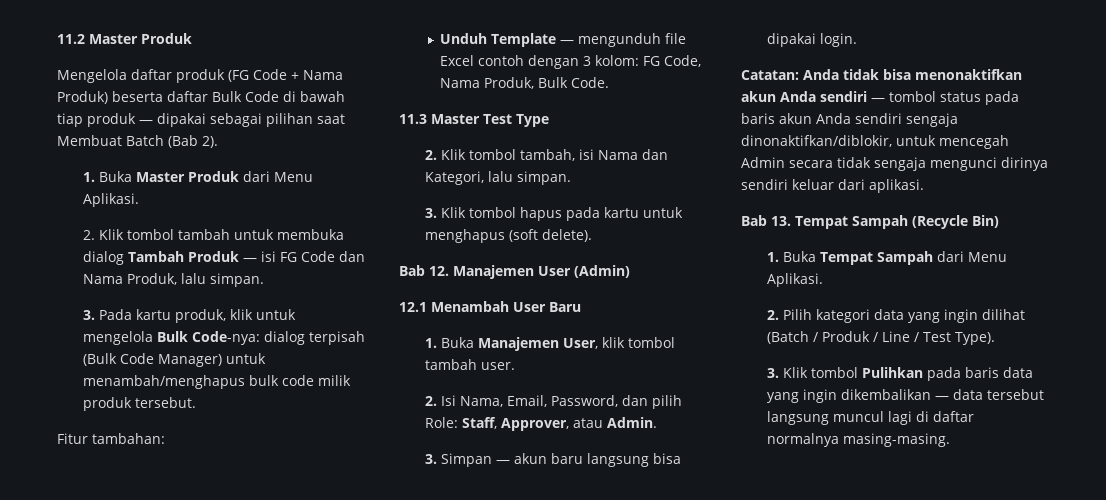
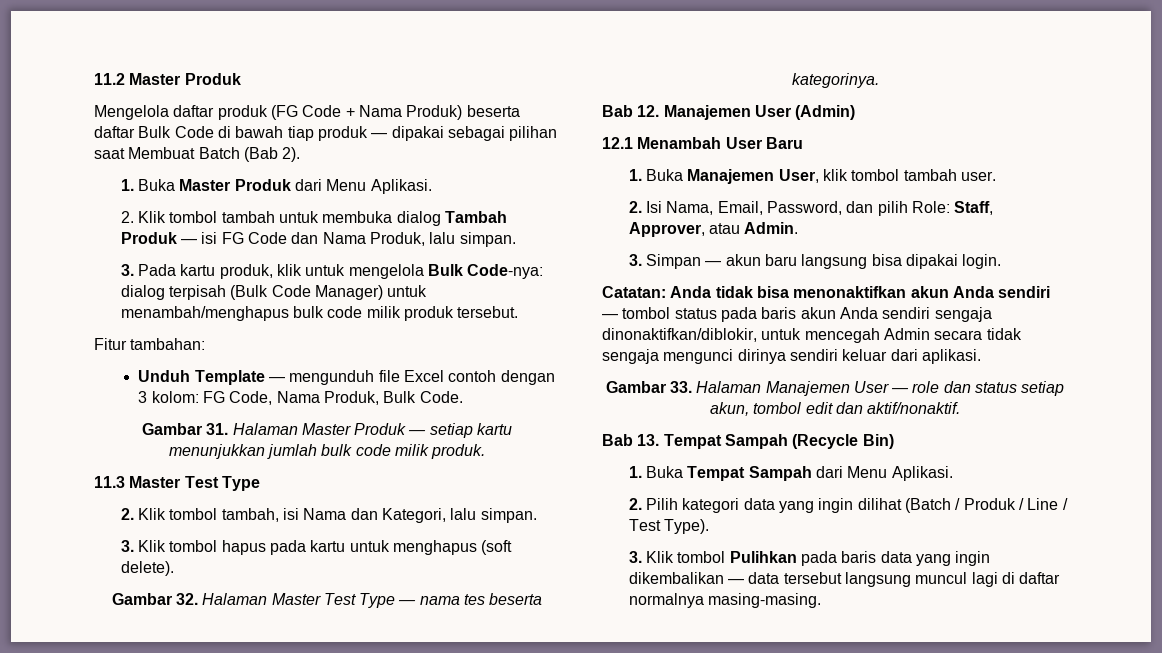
(610, 82) none -> [141,423,513,438] [168,444,486,459] // Gambar 31. Halaman Master Produk — setiap kartu menunjukkan jumlah bulk code milik produk.
(592, 235) none -> [111,593,543,608] [791,73,879,88] // Gambar 32. Halaman Master Test Type — nama tes beserta kategorinya.
(924, 186) none -> [605,381,1065,396] [709,402,961,416] // Gambar 33. Halaman Manajemen User — role dan status setiap akun, tombol edit dan aktif/nonaktif.

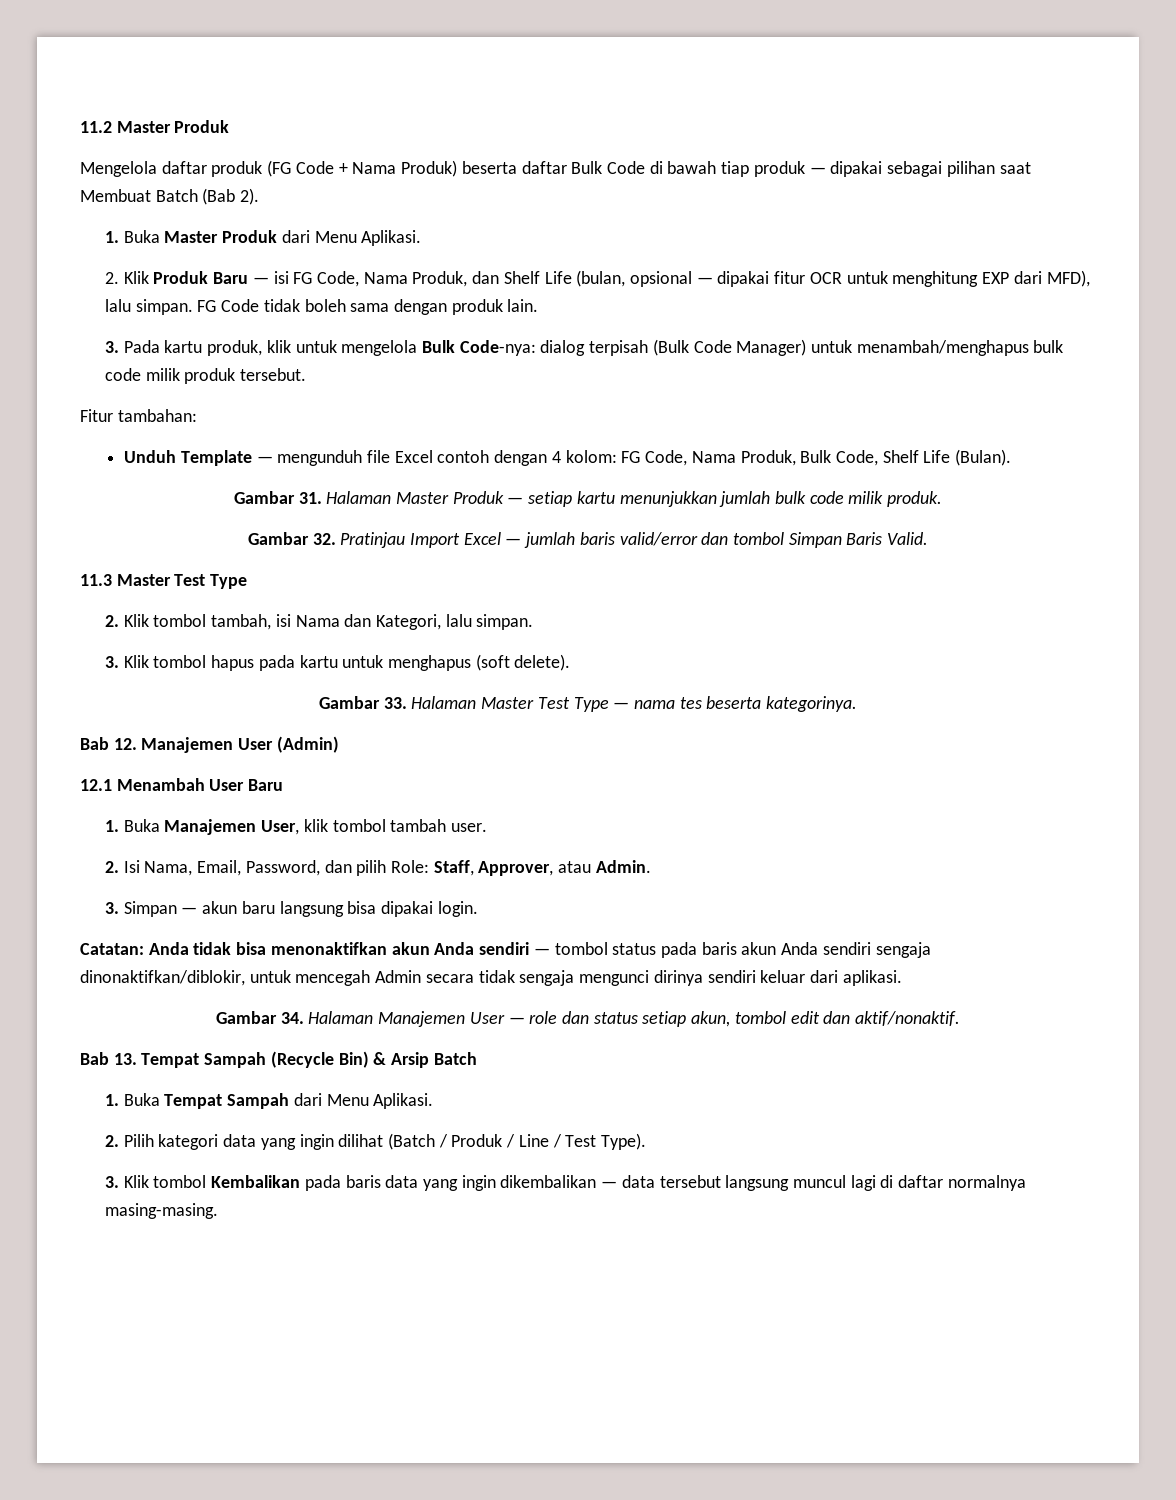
[169,211,507,226] [120,232,516,247] tombol tambah untuk membuka dialog Tambah Produk — isi FG Code dan Nama Produk, lalu simpan. -> [153,270,1090,287] [104,299,539,315] Produk Baru — isi FG Code, Nama Produk, dan Shelf Life (bulan, opsional — dipakai fitur OCR untuk menghitung EXP dari MFD), lalu simpan. FG Code tidak boleh sama dengan produk lain.
[138,391,148,403] 3 -> [551,451,561,463] 4
[419,391,463,403] Code. -> [835,449,1012,466] Code, Shelf Life (Bulan).
(486, 451) none -> [247,532,929,548] // Gambar 32. Pratinjau Import Excel — jumlah baris valid/error dan tombol Simpan Baris Valid.
[175,593,198,605] 32. -> [383,697,407,709] 33.
[669,381,692,393] 33. -> [280,1012,304,1024] 34.
(894, 441) none -> [373,1052,477,1068] & Arsip Batch
[729,551,797,563] Pulihkan -> [211,1175,301,1188] Kembalikan

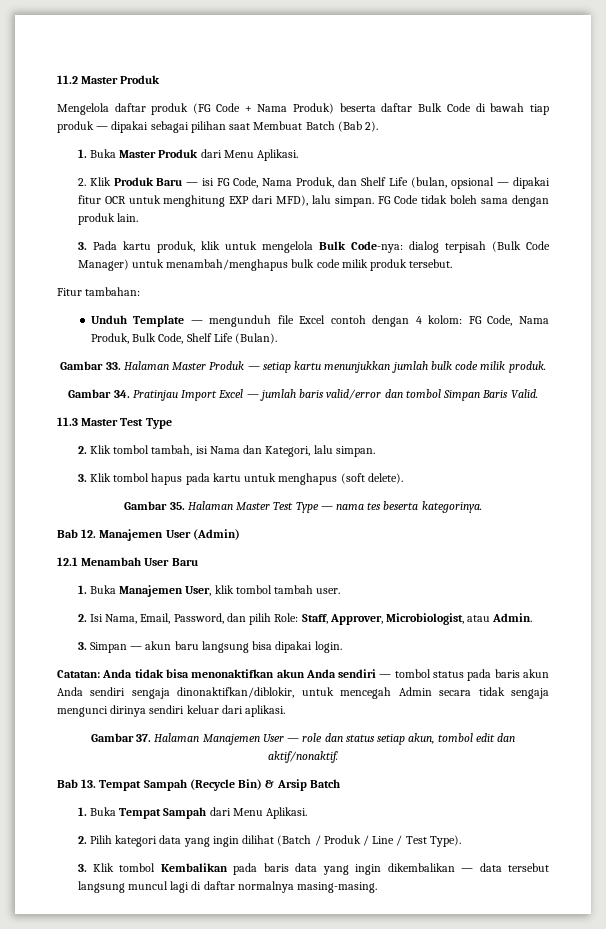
[298,492,322,504] 31. -> [105,362,121,370] 33.
[312,533,336,545] 32. -> [113,390,130,398] 34.
[383,697,407,709] 33. -> [169,502,185,510] 35.
(554, 868) none -> [385,613,464,625] Microbiologist,
[280,1012,304,1024] 34. -> [136,734,152,742] 37.

